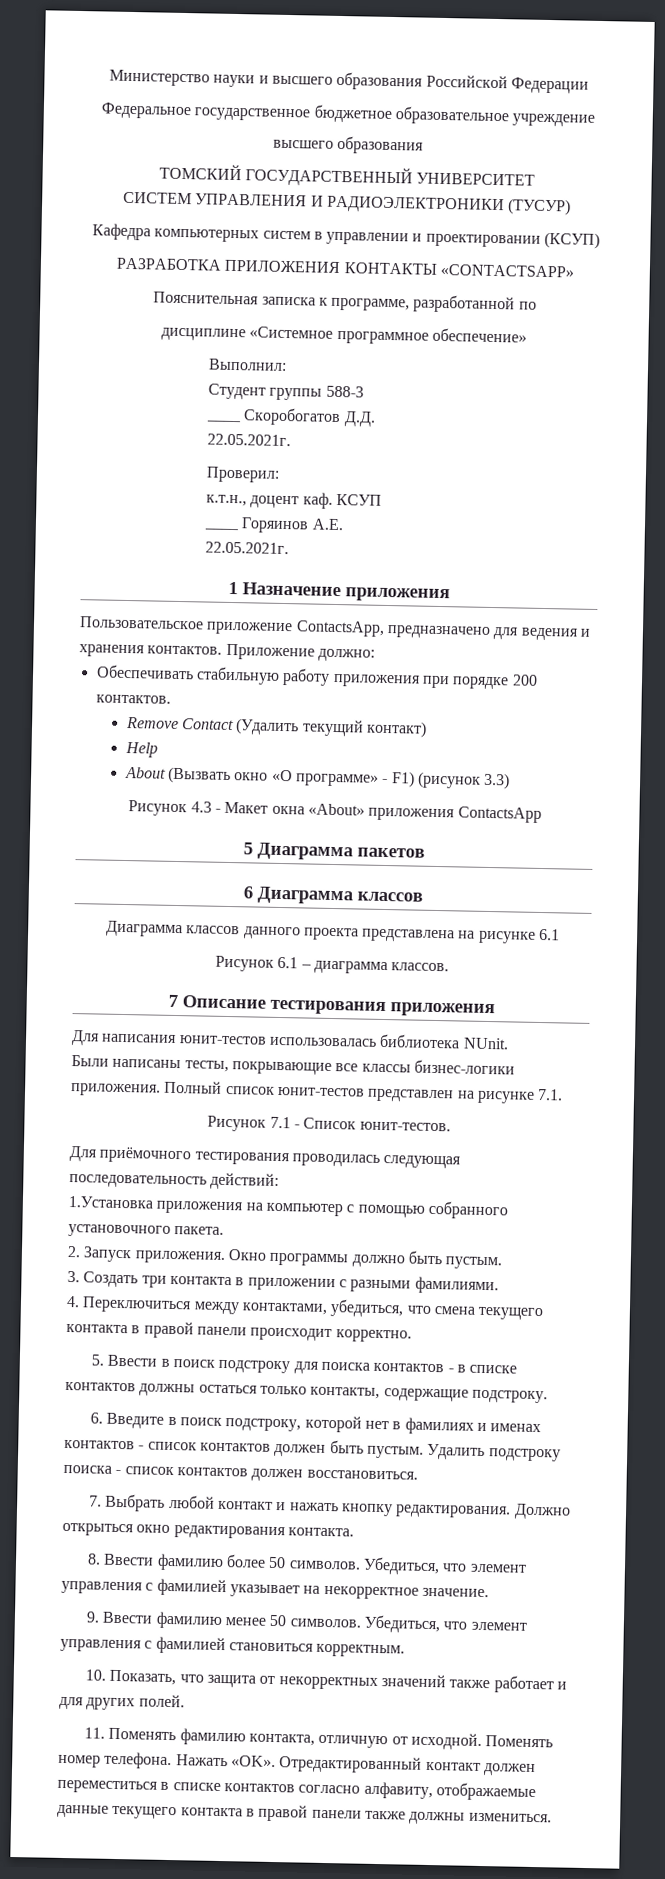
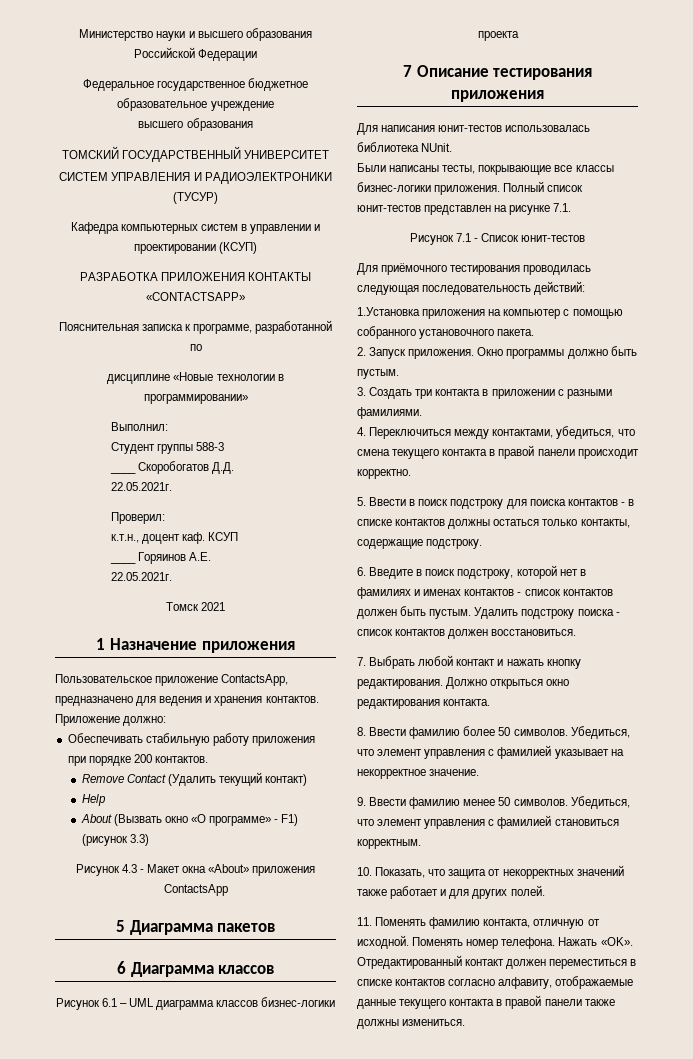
[249,326,527,345] «Системное программное обеспечение» -> [173,372,284,381] [143,394,248,404] «Новые технологии в программировании»
(289, 548) none -> [165,602,226,611] // Томск 2021
[105,920,561,944] [214,955,450,975] Диаграмма классов данного проекта представлена на рисунке 6.1 // Рисунок 6.1 – диаграмма классов. -> [55,997,336,1010] [477,31,519,41] Рисунок 6.1 – UML диаграмма классов бизнес-логики проекта
[359,1121,451,1132] юнит-тестов. -> [521,235,586,242] юнит-тестов

